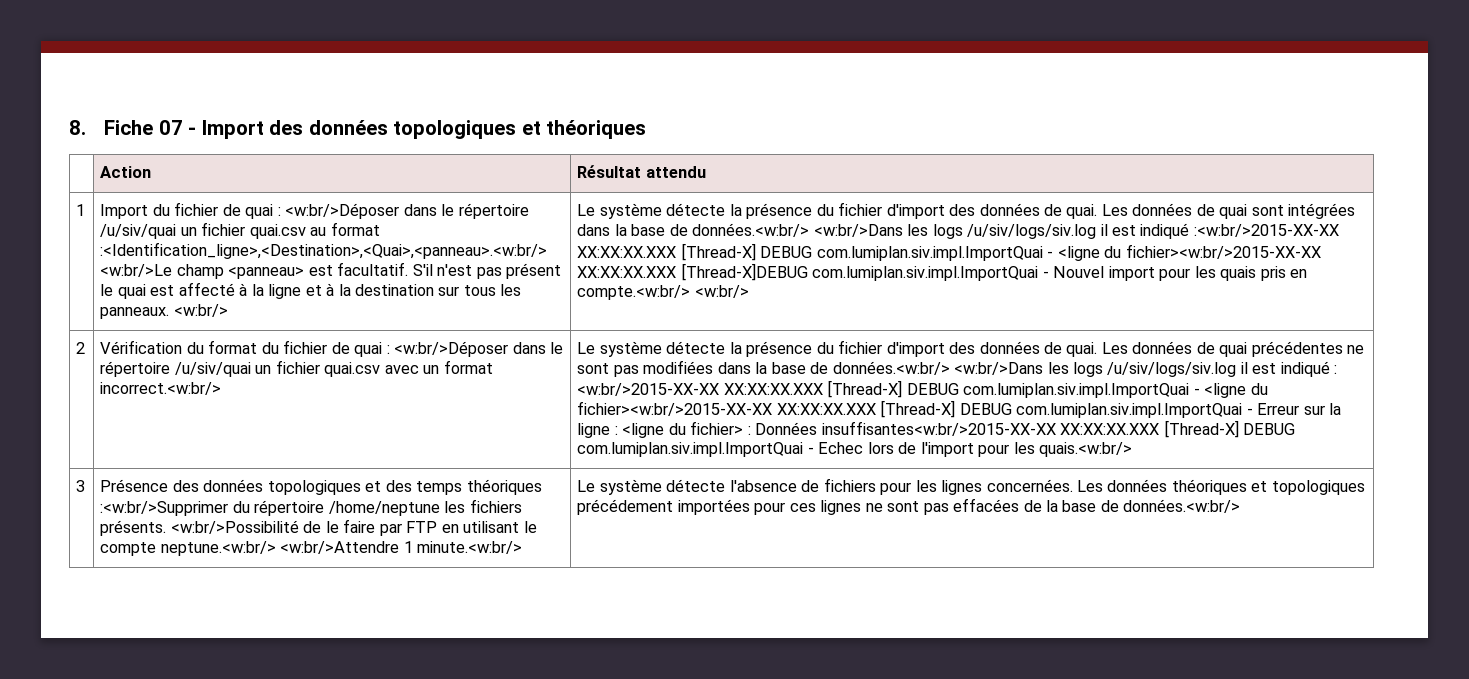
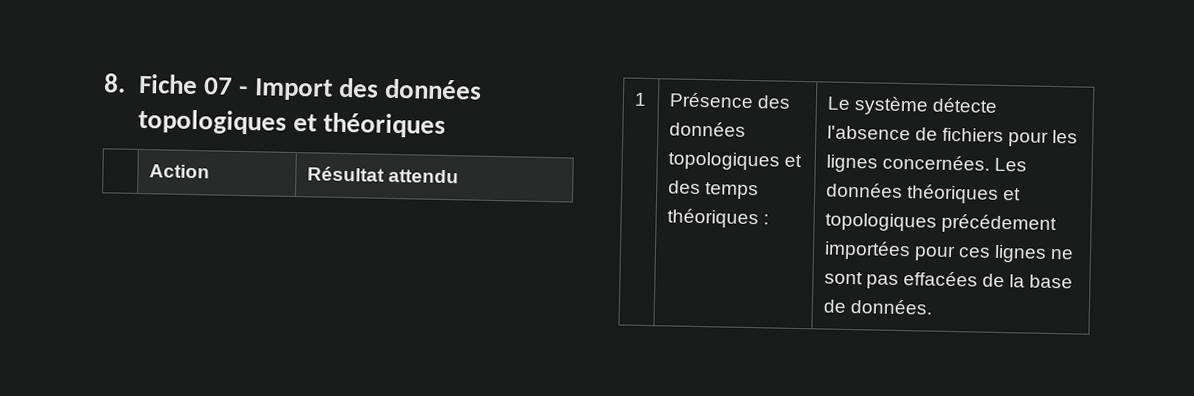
[100,202,529,219] [100,222,380,239] [100,242,548,259] [100,262,562,279] [100,282,522,299] [100,304,228,319] [577,202,1356,219] [577,223,1339,239] [577,243,1321,261] [577,263,1308,281] [577,285,749,300] [76,342,86,354] [100,340,564,357] [100,360,493,377] [100,382,222,395] [577,340,1365,357] [577,360,1338,377] [577,380,1268,398] [577,400,1342,418] [577,420,1296,438] [577,442,1133,457] [76,480,86,492] | Import du fichier de quai : <w:br/>Déposer dans le répertoire /u/siv/quai un fichier quai.csv au format :<Identification_ligne>,<Destination>,<Quai>,<panneau>.<w:br/> <w:br/>Le champ <panneau> est facultatif. S'il n'est pas présent le quai est affecté à la ligne et à la destination sur tous les panneaux. <w:br/> | Le système détecte la présence du fichier d'import des données de quai. Les données de quai sont intégrées dans la base de données.<w:br/> <w:br/>Dans les logs /u/siv/logs/siv.log il est indiqué :<w:br/>2015-XX-XX XX:XX:XX.XXX [Thread-X] DEBUG com.lumiplan.siv.impl.ImportQuai - <ligne du fichier><w:br/>2015-XX-XX XX:XX:XX.XXX [Thread-X]DEBUG com.lumiplan.siv.impl.ImportQuai - Nouvel import pour les quais pris en compte.<w:br/> <w:br/> // 2 | Vérification du format du fichier de quai : <w:br/>Déposer dans le répertoire /u/siv/quai un fichier quai.csv avec un format incorrect.<w:br/> | Le système détecte la présence du fichier d'import des données de quai. Les données de quai précédentes ne sont pas modifiées dans la base de données.<w:br/> <w:br/>Dans les logs /u/siv/logs/siv.log il est indiqué : <w:br/>2015-XX-XX XX:XX:XX.XXX [Thread-X] DEBUG com.lumiplan.siv.impl.ImportQuai - <ligne du fichier><w:br/>2015-XX-XX XX:XX:XX.XXX [Thread-X] DEBUG com.lumiplan.siv.impl.ImportQuai - Erreur sur la ligne : <ligne du fichier> : Données insuffisantes<w:br/>2015-XX-XX XX:XX:XX.XXX [Thread-X] DEBUG com.lumiplan.siv.impl.ImportQuai - Echec lors de l'import pour les quais.<w:br/> // 3 -> (647, 99) none
[100,499,522,516] [100,519,537,536] [100,541,523,556] :<w:br/>Supprimer du répertoire /home/neptune les fichiers présents. <w:br/>Possibilité de le faire par FTP en utilisant le compte neptune.<w:br/> <w:br/>Attendre 1 minute.<w:br/> -> [762,214,769,225] :
[1123,499,1241,513] données.<w:br/> -> [849,299,933,315] données.

